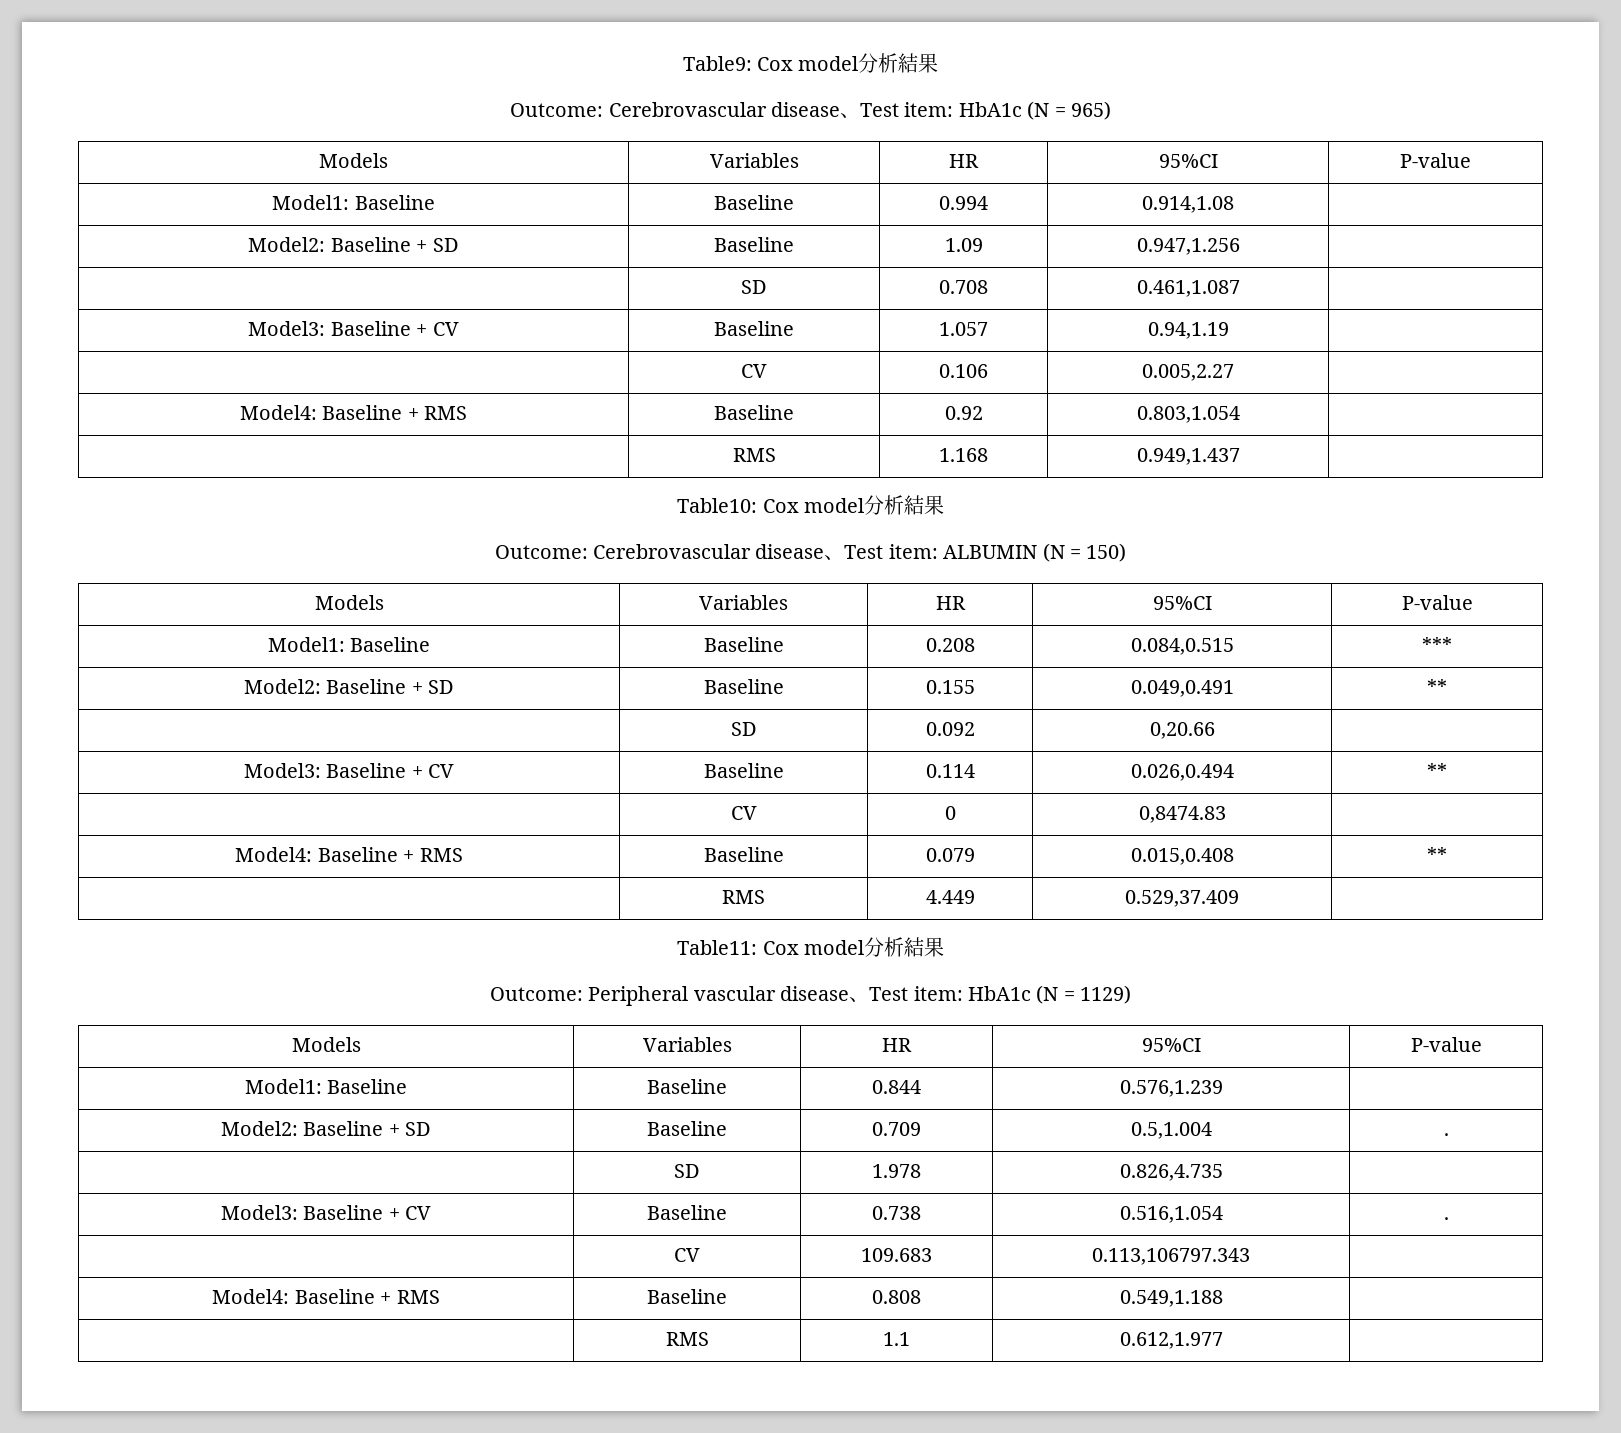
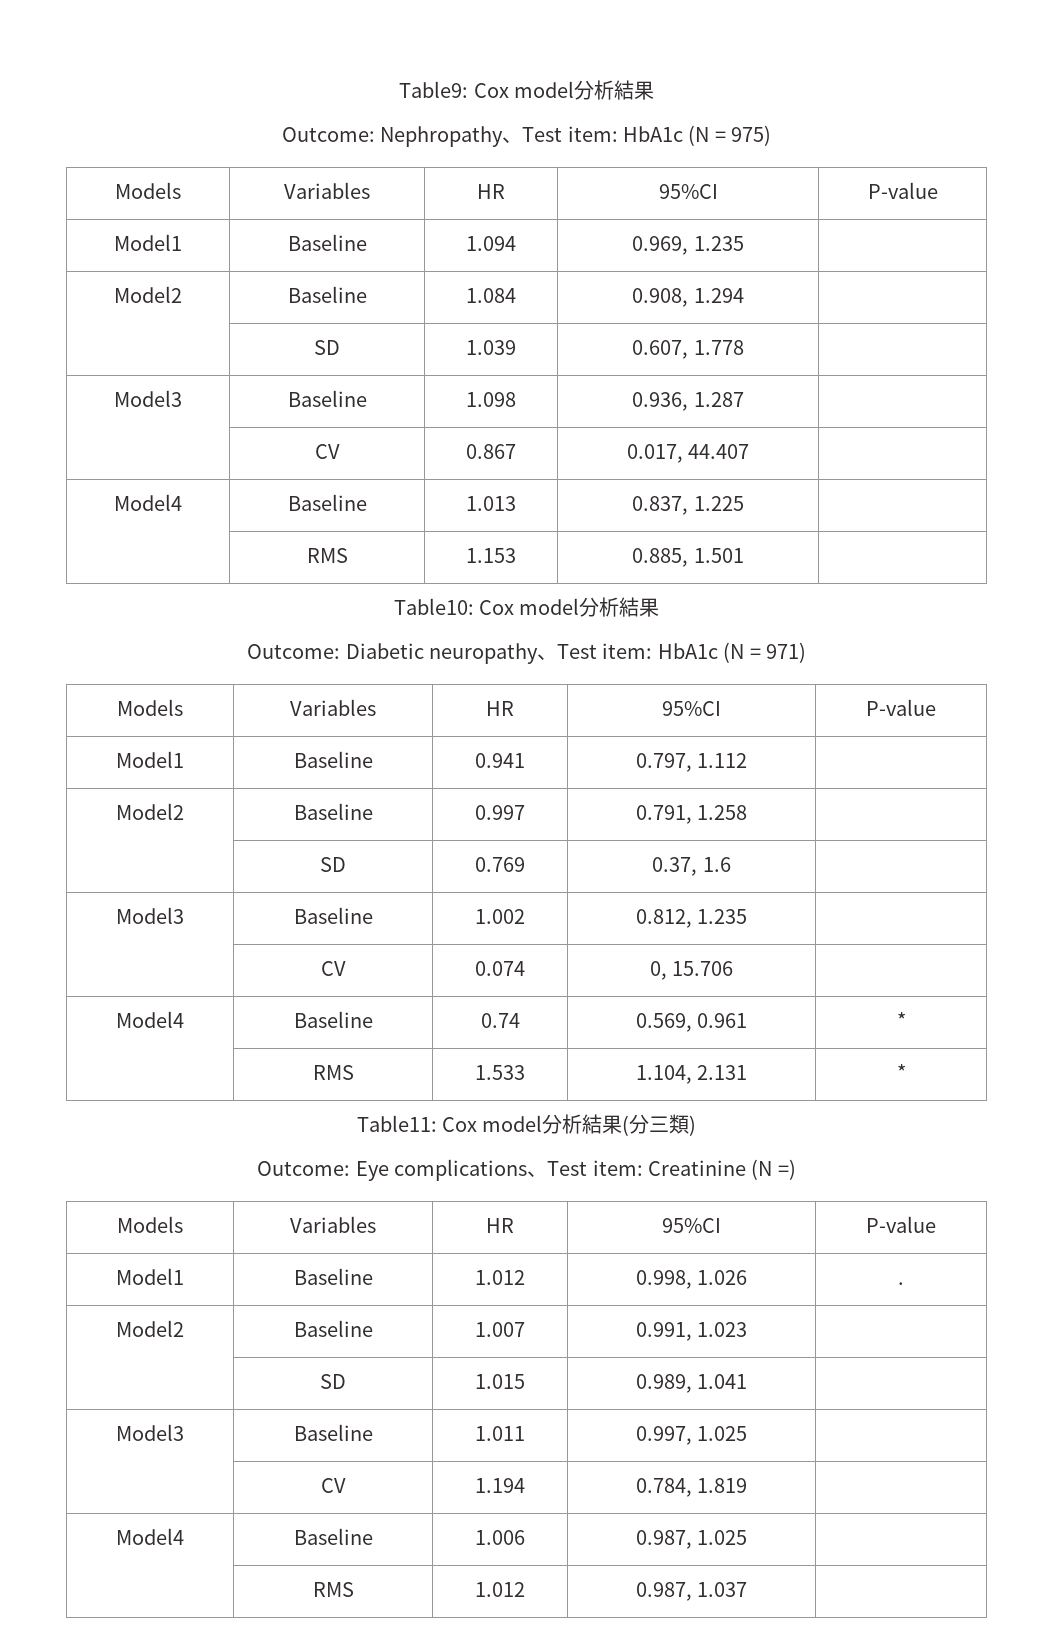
[608,101,1111,120] [319,153,388,168] [709,153,799,168] [949,154,979,168] [1158,154,1218,168] [1400,153,1471,168] [272,195,435,210] [714,195,794,210] [939,196,988,210] [1142,196,1234,213] [248,237,459,252] [714,237,794,252] [944,238,983,252] [1136,238,1240,255] [741,280,767,294] [939,280,988,294] [1136,280,1240,297] [248,321,459,336] [714,321,794,336] [939,322,988,336] [1147,322,1229,339] [741,364,767,378] [939,364,988,378] [1142,364,1234,381] [239,405,468,420] [714,405,794,420] [944,406,983,420] [1136,406,1240,423] [732,448,776,462] [939,448,988,462] [1136,448,1240,465] Cerebrovascular disease、Test item: HbA1c (N = 965) // Models | Variables | HR | 95%CI | P-value // Model1: Baseline | Baseline | 0.994 | 0.914,1.08 | // Model2: Baseline + SD | Baseline | 1.09 | 0.947,1.256 | // | SD | 0.708 | 0.461,1.087 | // Model3: Baseline + CV | Baseline | 1.057 | 0.94,1.19 | // | CV | 0.106 | 0.005,2.27 | // Model4: Baseline + RMS | Baseline | 0.92 | 0.803,1.054 | // | RMS | 1.168 | 0.949,1.437 -> [380,125,772,147] [115,182,181,199] [284,182,370,199] [477,184,505,199] [658,184,718,199] [867,182,938,199] [114,234,182,251] [287,234,367,251] [466,236,516,251] [632,236,744,255] [114,286,182,303] [287,286,367,303] [466,288,516,303] [632,288,744,307] [314,340,340,355] [466,340,516,355] [632,340,744,359] [114,390,182,407] [287,390,367,407] [466,392,516,407] [632,392,744,411] [314,444,340,459] [466,444,516,459] [626,444,750,463] [114,494,182,511] [287,494,367,511] [466,496,516,511] [632,496,744,515] [306,548,348,563] [466,548,516,563] [632,548,744,567] Nephropathy、Test item: HbA1c (N = 975) // Models | Variables | HR | 95%CI | P-value // Model1 | Baseline | 1.094 | 0.969, 1.235 | // Model2 | Baseline | 1.084 | 0.908, 1.294 | // | SD | 1.039 | 0.607, 1.778 | // Model3 | Baseline | 1.098 | 0.936, 1.287 | // | CV | 0.867 | 0.017, 44.407 | // Model4 | Baseline | 1.013 | 0.837, 1.225 | // | RMS | 1.153 | 0.885, 1.501
[593,543,1127,562] [314,595,384,610] [699,595,788,610] [935,596,966,610] [1152,596,1212,610] [1401,595,1473,610] [267,637,431,652] [703,637,784,652] [925,638,975,652] [1130,638,1234,655] [1422,637,1452,652] [243,679,455,694] [703,679,784,694] [925,680,975,694] [1130,680,1234,697] [1427,679,1447,694] [730,722,757,736] [925,722,975,736] [1149,722,1215,739] [243,763,455,778] [703,763,784,778] [925,764,975,778] [1130,764,1234,781] [1427,763,1447,778] [730,806,757,820] [944,806,956,820] [1138,806,1226,823] [235,847,463,862] [703,847,784,862] [925,848,975,862] [1130,848,1234,865] [1427,847,1447,862] [722,890,765,904] [925,890,975,904] [1125,890,1239,907] Cerebrovascular disease、Test item: ALBUMIN (N = 150) // Models | Variables | HR | 95%CI | P-value // Model1: Baseline | Baseline | 0.208 | 0.084,0.515 | *** // Model2: Baseline + SD | Baseline | 0.155 | 0.049,0.491 | ** // | SD | 0.092 | 0,20.66 | // Model3: Baseline + CV | Baseline | 0.114 | 0.026,0.494 | ** // | CV | 0 | 0,8474.83 | // Model4: Baseline + RMS | Baseline | 0.079 | 0.015,0.408 | ** // | RMS | 4.449 | 0.529,37.409 | -> [345,642,806,664] [117,699,183,716] [290,699,376,716] [486,701,514,716] [662,701,721,716] [866,699,936,716] [116,751,184,768] [293,751,373,768] [475,753,525,768] [635,753,748,772] [116,803,184,820] [293,803,373,820] [475,805,525,820] [635,805,748,824] [320,857,346,872] [475,857,525,872] [652,857,731,876] [116,907,184,924] [293,907,373,924] [475,909,525,924] [635,909,748,928] [320,961,346,976] [475,961,525,976] [649,961,734,980] [116,1011,184,1028] [293,1011,373,1028] [480,1013,520,1028] [635,1013,748,1032] [896,1012,906,1028] [312,1065,354,1080] [475,1065,525,1080] [635,1065,748,1084] [896,1064,906,1080] Diabetic neuropathy、Test item: HbA1c (N = 971) // Models | Variables | HR | 95%CI | P-value // Model1 | Baseline | 0.941 | 0.797, 1.112 | // Model2 | Baseline | 0.997 | 0.791, 1.258 | // | SD | 0.769 | 0.37, 1.6 | // Model3 | Baseline | 1.002 | 0.812, 1.235 | // | CV | 0.074 | 0, 15.706 | // Model4 | Baseline | 0.74 | 0.569, 0.961 | * // | RMS | 1.533 | 1.104, 2.131 | *
[489,985,1132,1006] [291,1037,361,1052] [642,1037,732,1052] [882,1038,912,1052] [1141,1038,1201,1052] [1410,1037,1482,1052] [244,1079,408,1094] [647,1079,727,1094] [872,1080,921,1094] [1119,1080,1223,1097] [220,1121,432,1136] [647,1121,727,1136] [872,1122,921,1136] [1130,1122,1212,1139] [1443,1133,1449,1136] [674,1164,700,1178] [872,1164,921,1178] [1119,1164,1223,1181] [220,1205,432,1220] [647,1205,727,1220] [872,1206,921,1220] [1119,1206,1223,1223] [1443,1217,1449,1220] [674,1248,700,1262] [861,1248,932,1262] [1092,1248,1250,1265] [212,1289,440,1304] [647,1289,727,1304] [872,1290,921,1304] [1119,1290,1223,1307] [665,1332,709,1346] [883,1332,910,1346] [1119,1332,1223,1349] // Outcome: Peripheral vascular disease、Test item: HbA1c (N = 1129) // Models | Variables | HR | 95%CI | P-value // Model1: Baseline | Baseline | 0.844 | 0.576,1.239 | // Model2: Baseline + SD | Baseline | 0.709 | 0.5,1.004 | . // | SD | 1.978 | 0.826,4.735 | // Model3: Baseline + CV | Baseline | 0.738 | 0.516,1.054 | . // | CV | 109.683 | 0.113,106797.343 | // Model4: Baseline + RMS | Baseline | 0.808 | 0.549,1.188 | // | RMS | 1.1 | 0.612,1.977 -> [622,1114,697,1136] [257,1159,796,1181] [117,1216,183,1233] [290,1216,376,1233] [486,1218,514,1233] [662,1218,721,1233] [866,1216,936,1233] [116,1268,184,1285] [293,1268,373,1285] [475,1270,525,1285] [635,1270,748,1289] [898,1282,904,1285] [116,1320,184,1337] [293,1320,373,1337] [475,1322,525,1337] [635,1322,748,1341] [320,1374,346,1389] [475,1374,525,1389] [635,1374,748,1393] [116,1424,184,1441] [293,1424,373,1441] [475,1426,525,1441] [635,1426,748,1445] [320,1478,346,1493] [475,1478,525,1493] [635,1478,748,1497] [116,1528,184,1545] [293,1528,373,1545] [475,1530,525,1545] [635,1530,748,1549] [312,1582,354,1597] [475,1582,525,1597] [635,1582,748,1601] (分三類) // Outcome: Eye complications、Test item: Creatinine (N =) // Models | Variables | HR | 95%CI | P-value // Model1 | Baseline | 1.012 | 0.998, 1.026 | . // Model2 | Baseline | 1.007 | 0.991, 1.023 | // | SD | 1.015 | 0.989, 1.041 | // Model3 | Baseline | 1.011 | 0.997, 1.025 | // | CV | 1.194 | 0.784, 1.819 | // Model4 | Baseline | 1.006 | 0.987, 1.025 | // | RMS | 1.012 | 0.987, 1.037

